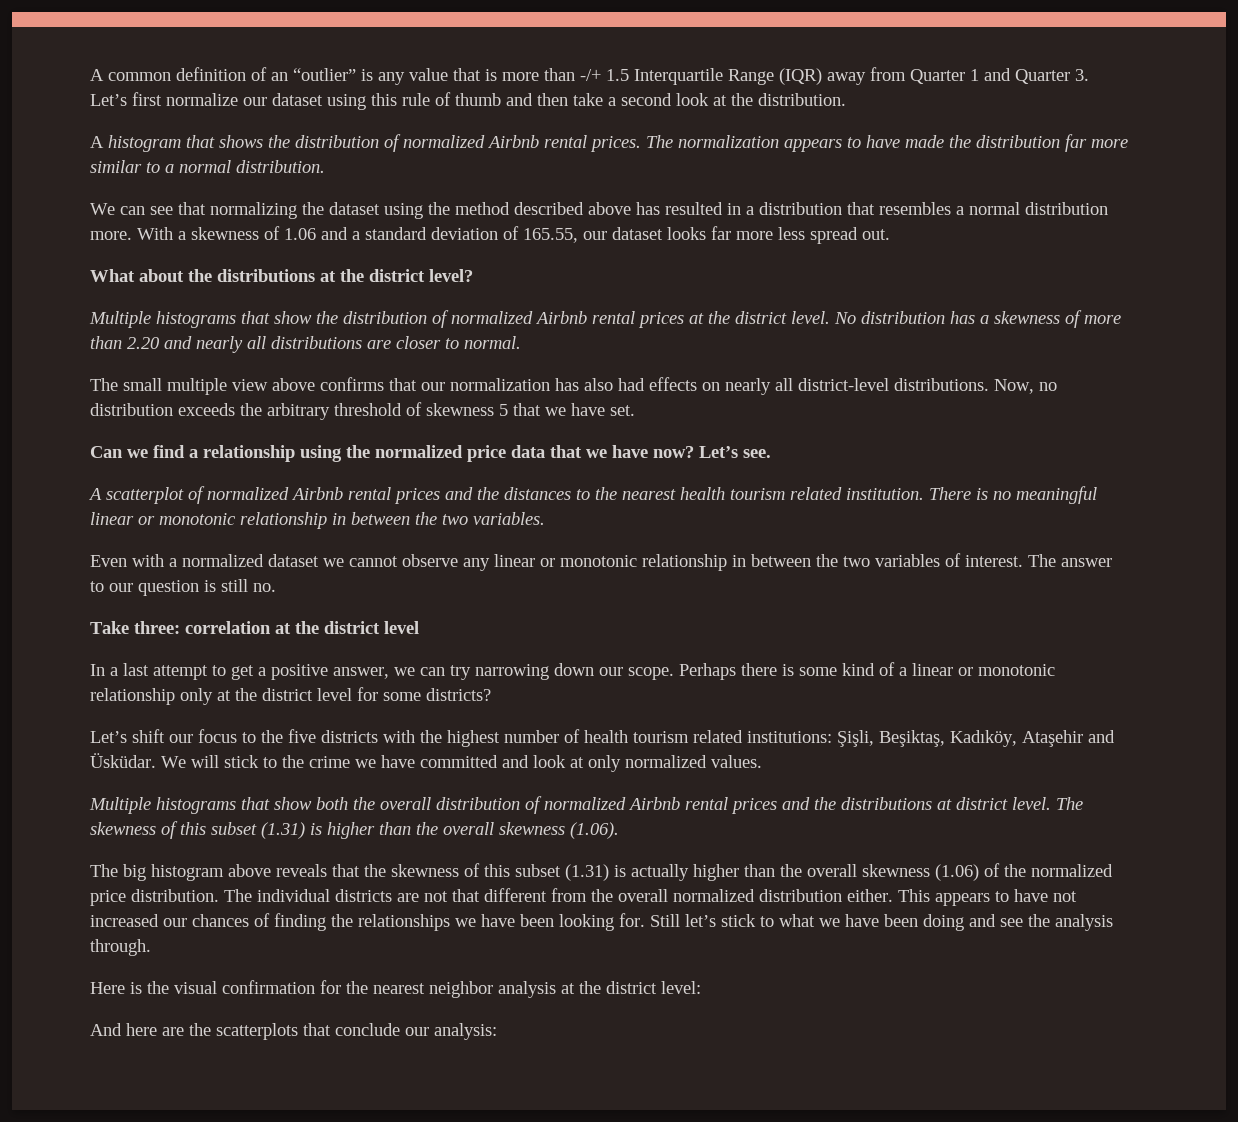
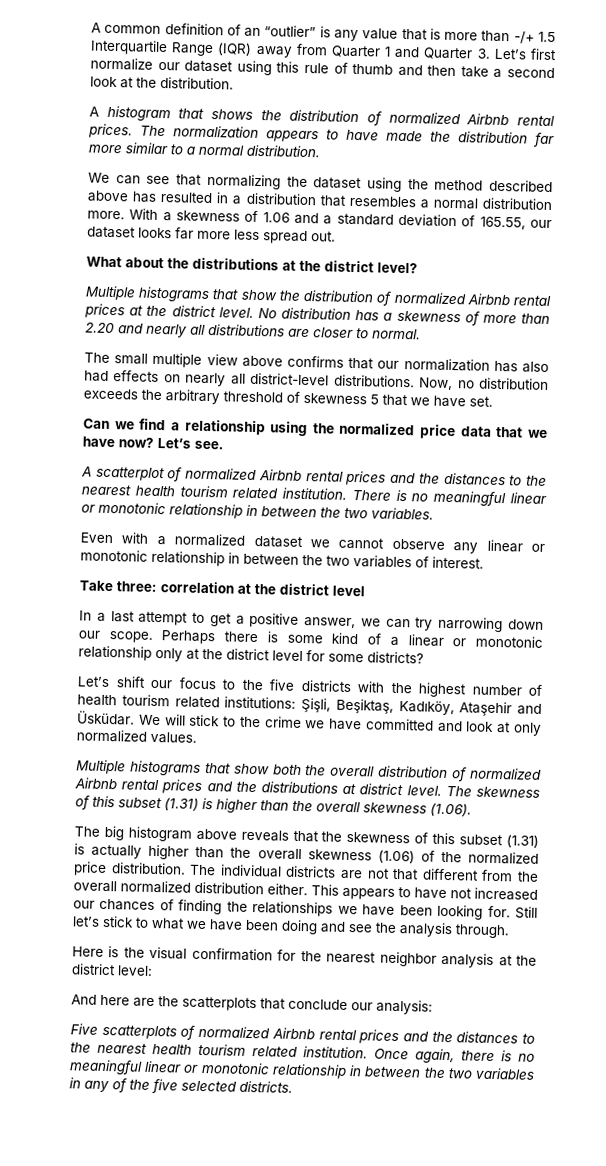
[1028,554,1112,567] [90,579,276,596] The answer to our question is still no. -> (484, 562) none
(497, 1031) none -> [70,1023,535,1045] [70,1042,535,1064] [69,1059,535,1080] [69,1077,293,1094] // Five scatterplots of normalized Airbnb rental prices and the distances to the nearest health tourism related institution. Once again, there is no meaningful linear or monotonic relationship in between the two variables in any of the five selected districts.

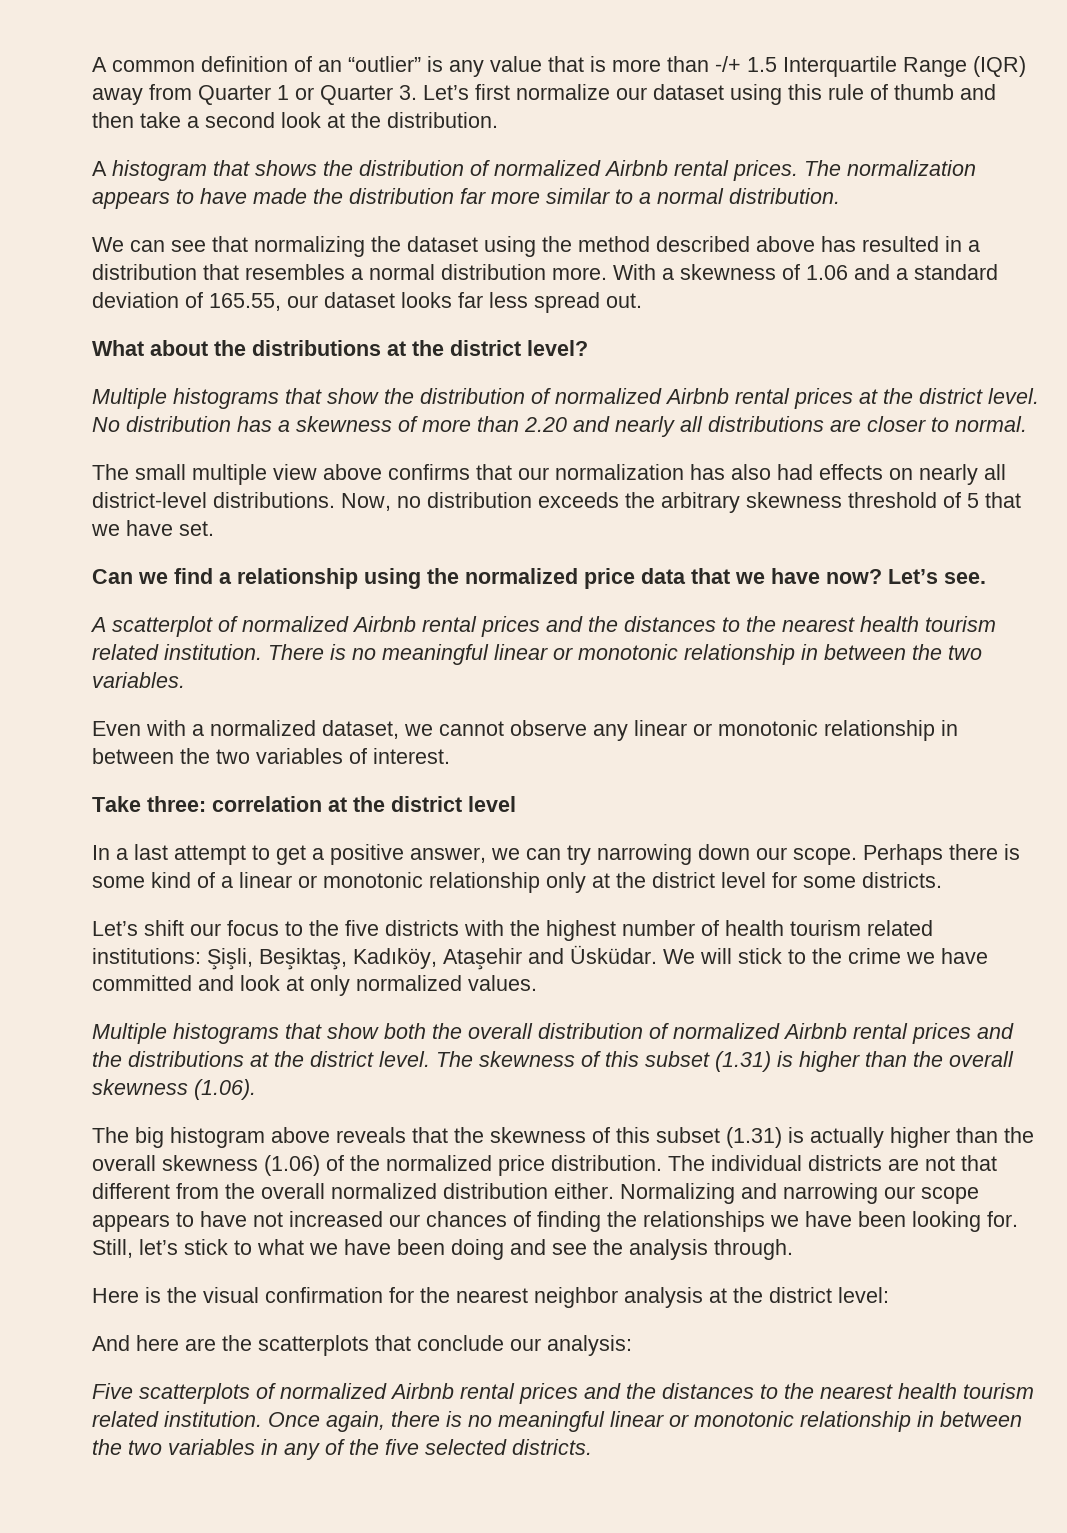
[394,46,421,59] and -> [295,87,314,100] or
[197,230,231,240] more -> (483, 300) none
(220, 397) none -> [746,492,842,508] skewness
[303,392,367,405] skewness -> (961, 500) none
[253,535,303,548] dataset -> [322,720,399,739] dataset,
[367,651,424,664] districts? -> [862,872,942,888] districts.
(357, 789) none -> [274,1051,304,1067] the
[311,884,339,896] This -> [620,1183,979,1204] Normalizing and narrowing our scope
[514,906,538,919] Still -> [92,1239,133,1258] Still,

